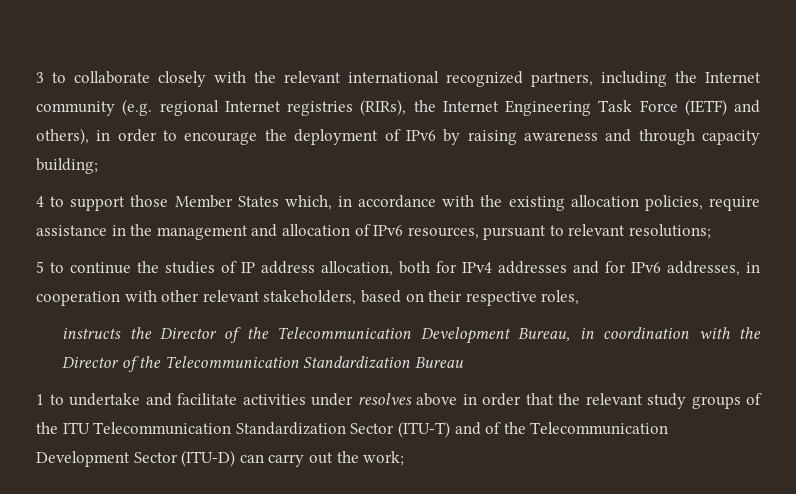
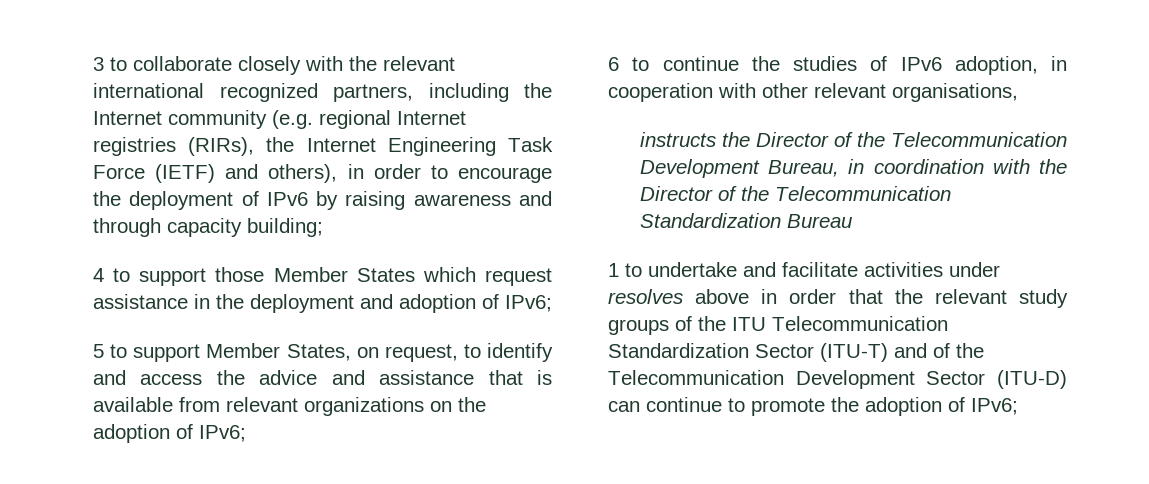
[284,195,760,211] [36,224,712,240] [36,261,740,276] which, in accordance with the existing allocation policies, require assistance in the management and allocation of IPv6 resources, pursuant to relevant resolutions; // 5 to continue the studies of IP address allocation, both for IPv4 addresses and for IPv6 addresses, -> [422,267,552,286] [93,294,552,313] [93,343,553,362] [93,370,552,385] [93,397,486,416] [93,424,246,443] [608,56,1038,75] which request assistance in the deployment and adoption of IPv6; // 5 to support Member States, on request, to identify and access the advice and assistance that is available from relevant organizations on the adoption of IPv6; // 6 to continue the studies of IPv6 adoption,
[263,290,580,306] stakeholders, based on their respective roles, -> [892,83,1018,102] organisations,
[268,451,405,467] carry out the work; -> [646,397,1018,416] continue to promote the adoption of IPv6;

